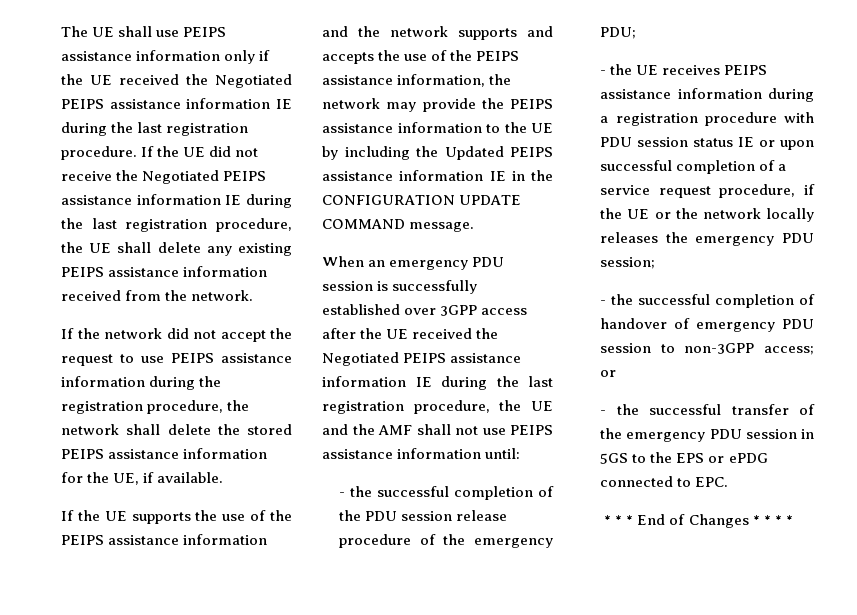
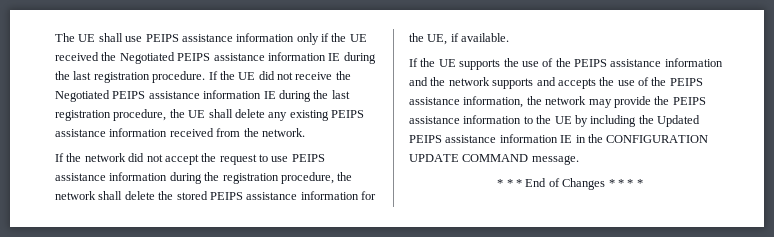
[322,256,505,270] [322,280,478,294] [322,304,528,316] [322,328,499,339] [322,352,522,366] [322,376,553,390] [322,400,553,414] [322,424,553,435] [322,448,521,459] [339,486,554,500] [339,510,508,521] [339,534,553,548] [600,27,637,39] [600,64,768,75] [600,88,814,102] [600,112,814,126] [600,137,814,150] [600,160,787,174] [600,184,815,198] [600,208,814,222] [600,232,814,246] [600,257,656,269] [600,294,815,308] [600,318,814,332] [600,343,814,355] [600,370,617,377] [600,404,815,415] [600,428,814,442] [600,452,768,464] [600,476,729,487] // When an emergency PDU session is successfully established over 3GPP access after the UE received the Negotiated PEIPS assistance information IE during the last registration procedure, the UE and the AMF shall not use PEIPS assistance information until: // - the successful completion of the PDU session release procedure of the emergency PDU; // - the UE receives PEIPS assistance information during a registration procedure with PDU session status IE or upon successful completion of a service request procedure, if the UE or the network locally releases the emergency PDU session; // - the successful completion of handover of emergency PDU session to non-3GPP access; or // - the successful transfer of the emergency PDU session in 5GS to the EPS or ePDG connected to EPC. -> (579, 160) none

